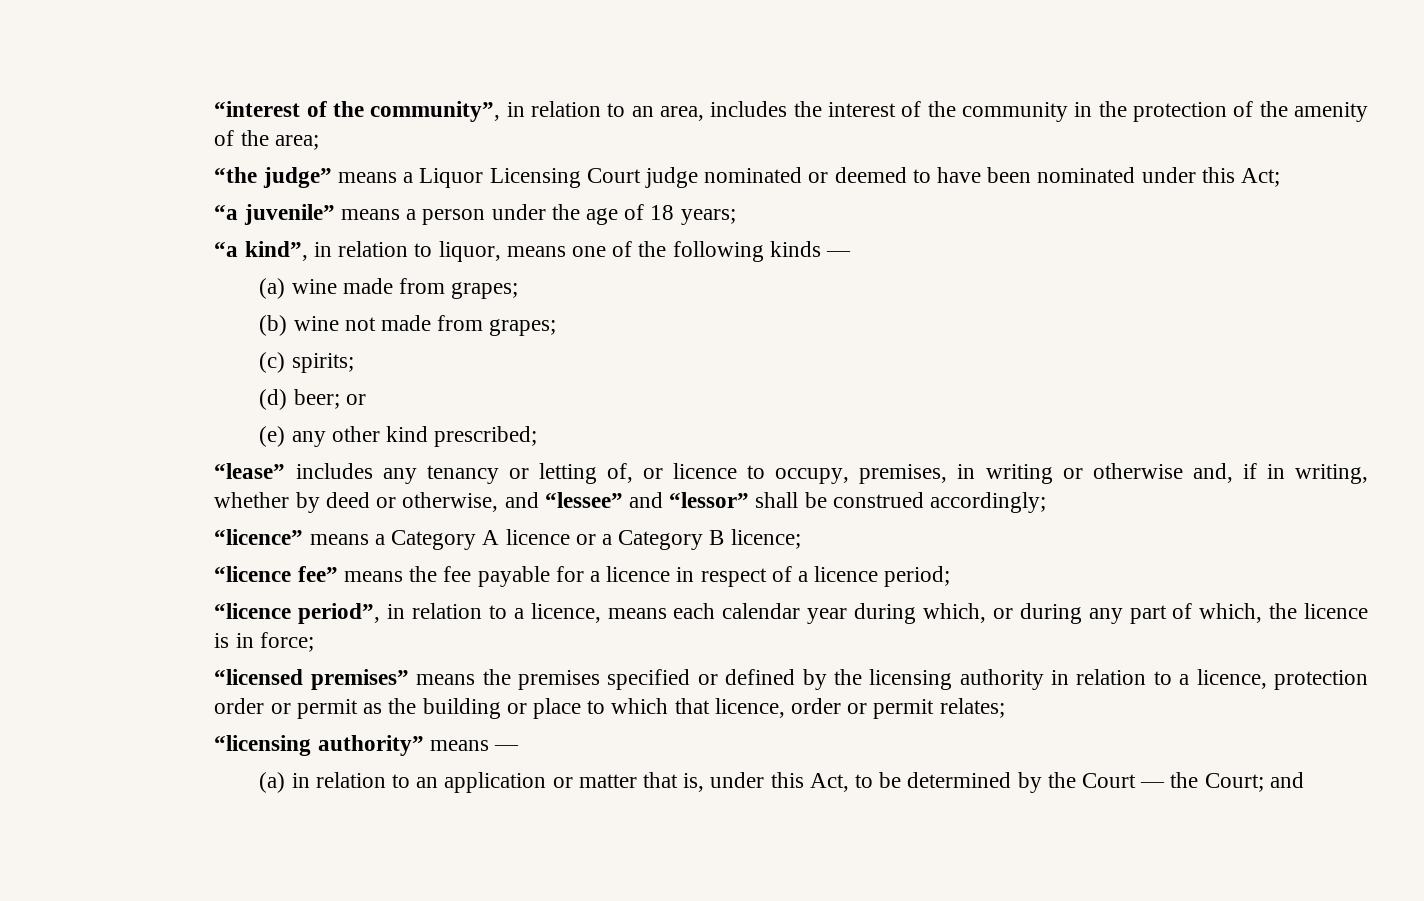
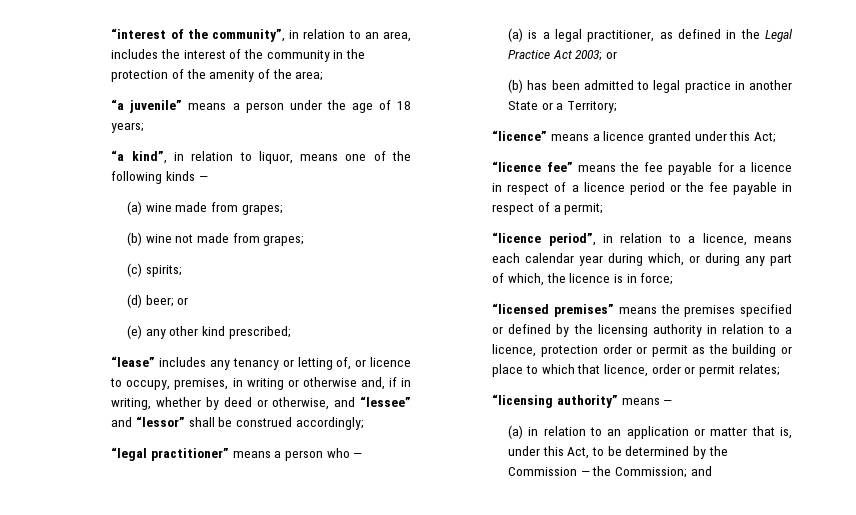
[214,167,1281,188] // “the judge” means a Liquor Licensing Court judge nominated or deemed to have been nominated under this Act; -> (324, 76) none
[214,529,801,550] “licence” means a Category A licence or a Category B licence; -> [111,447,363,461] [508,28,793,42] [508,50,618,61] [508,79,792,93] [508,101,618,113] [492,130,776,144] “legal practitioner” means a person who — // (a) is a legal practitioner, as defined in the Legal Practice Act 2003; or // (b) has been admitted to legal practice in another State or a Territory; // “licence” means a licence granted under this Act;
[884,566,951,587] period; -> [629,182,792,195] [492,202,604,215] period or the fee payable in respect of a permit;
[1082,773,1137,788] Court -> [508,467,578,476] Commission
[1204,773,1264,792] Court; -> [615,467,688,478] Commission;

